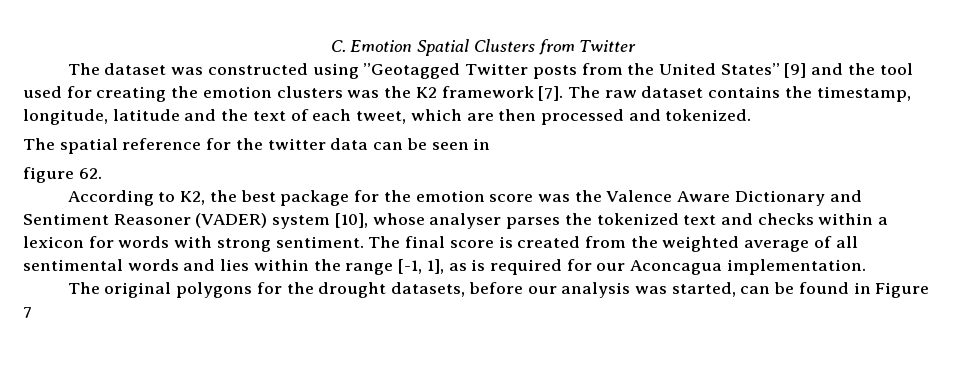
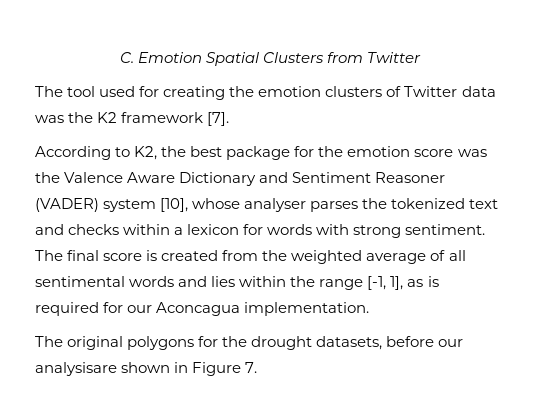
[104,63,875,79] dataset was constructed using ”Geotagged Twitter posts from the United States” [9] and the -> (63, 91) none
(343, 92) none -> [386,86,496,97] of Twitter data
[567,86,911,102] [23,109,752,125] [23,138,491,154] [23,167,102,183] The raw dataset contains the timestamp, longitude, latitude and the text of each tweet, which are then processed and tokenized. // The spatial reference for the twitter data can be seen in // figure 62. -> (230, 119) none
[561,282,849,298] analysis was started, can be found -> [35,362,171,376] analysisare shown
[23,307,32,318] 7 -> [245,362,258,373] 7.

